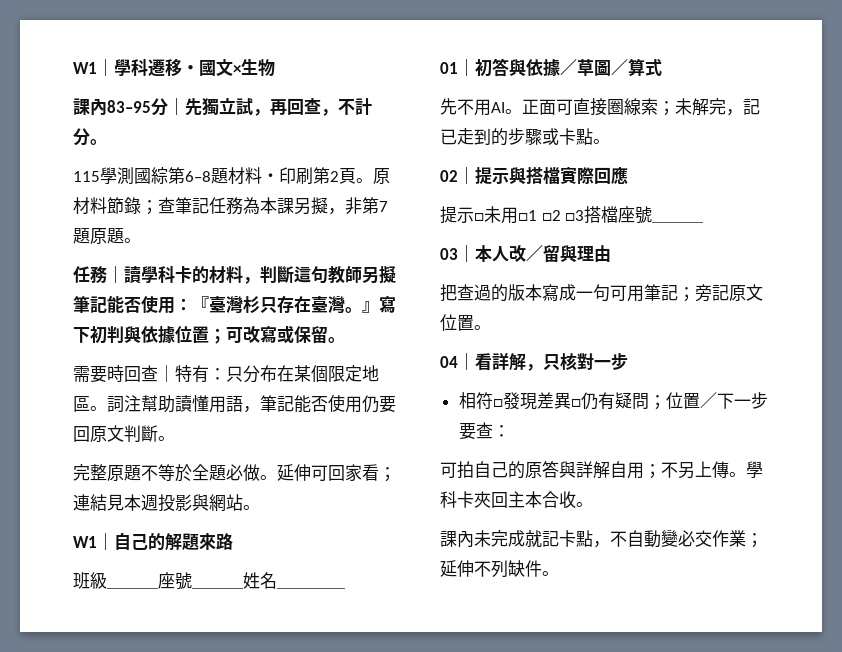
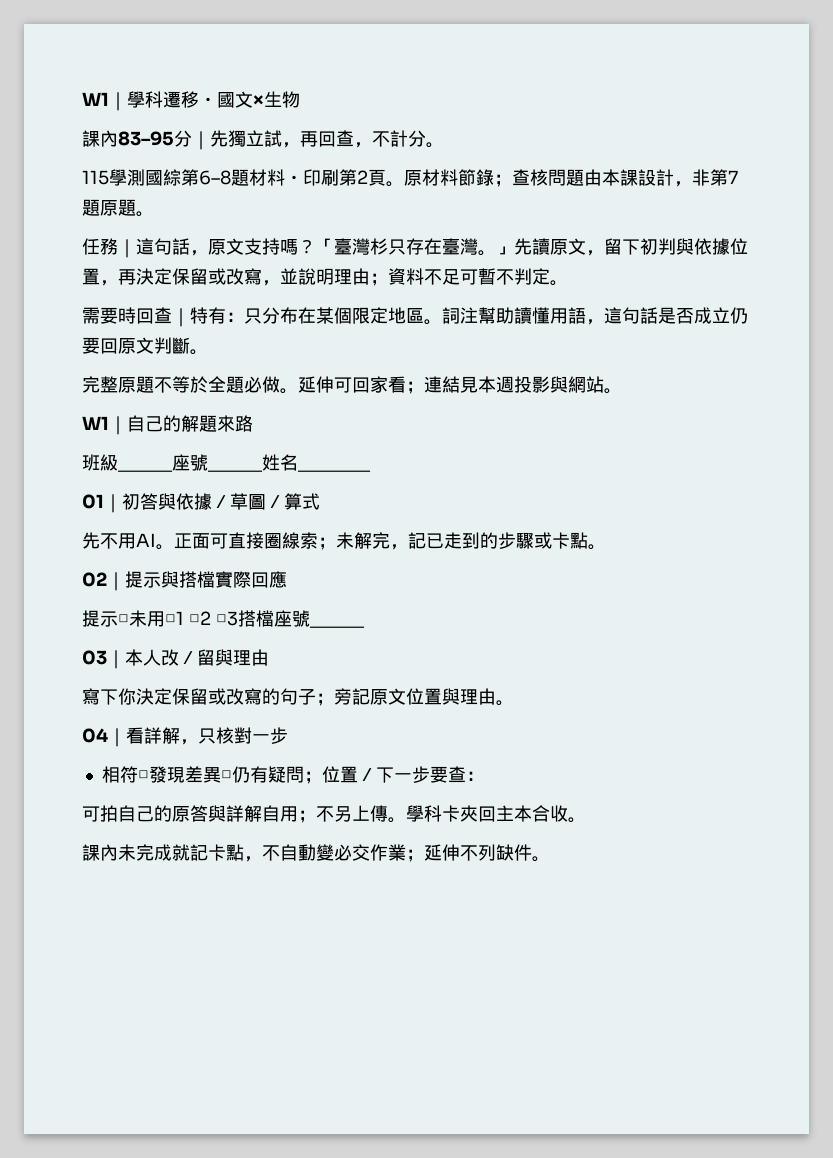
[175,197,328,215] 筆記任務為本課另擬 -> [530,169,674,186] 核問題由本課設計
[124,265,396,284] [73,295,209,314] 讀學科卡的材料，判斷這句教師另擬筆記能否使用：『 -> [136,238,334,256] 這句話，原文支持嗎？「
[362,296,396,313] 』寫 -> [496,238,622,256] 」先讀原文，留
[209,325,328,344] ；可改寫或保留 -> [100,268,550,286] ，再決定保留或改寫，並說明理由；資料不足可暫不判定
[260,394,362,413] 筆記能否使用 -> [604,307,730,324] 這句話是否成立
[440,284,678,302] 把查過的版本寫成一句可用筆記 -> [82,688,316,705] 寫下你決定保留或改寫的句子
(474, 323) none -> [442,688,496,705] 與理由

